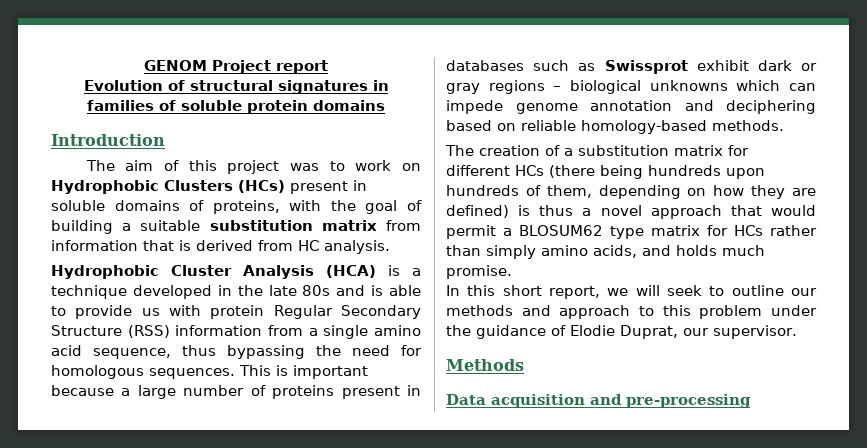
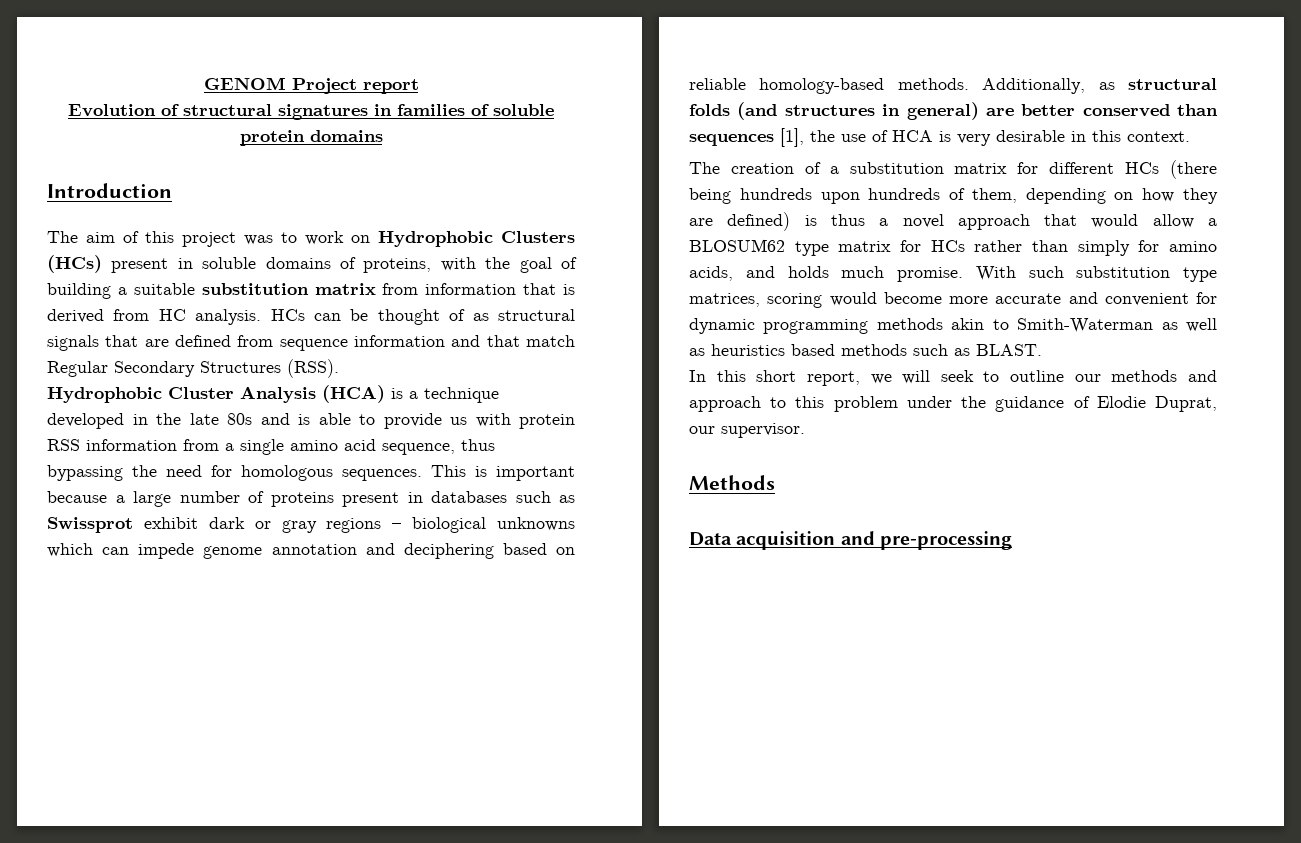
(390, 247) none -> [270,309,575,325] [47,335,575,351] [47,359,339,378] HCs can be thought of as structural signals that are defined from sequence information and that match Regular Secondary Structures (RSS).
[273,305,421,319] [51,325,170,338] Regular Secondary Structure (RSS) -> [47,439,80,451] RSS
(784, 125) none -> [982,78,1217,94] [689,102,1218,120] [689,128,1190,147] Additionally, as structural folds (and structures in general) are better conserved than sequences [1], the use of HCA is very desirable in this context.
[446,225,496,239] permit -> [1152,214,1194,228] allow
(536, 252) none -> [1138,240,1160,252] for
(512, 272) none -> [975,266,1217,282] [689,292,1217,308] [689,318,1217,334] [689,344,1042,356] With such substitution type matrices, scoring would become more accurate and convenient for dynamic programming methods akin to Smith-Waterman as well as heuristics based methods such as BLAST.

